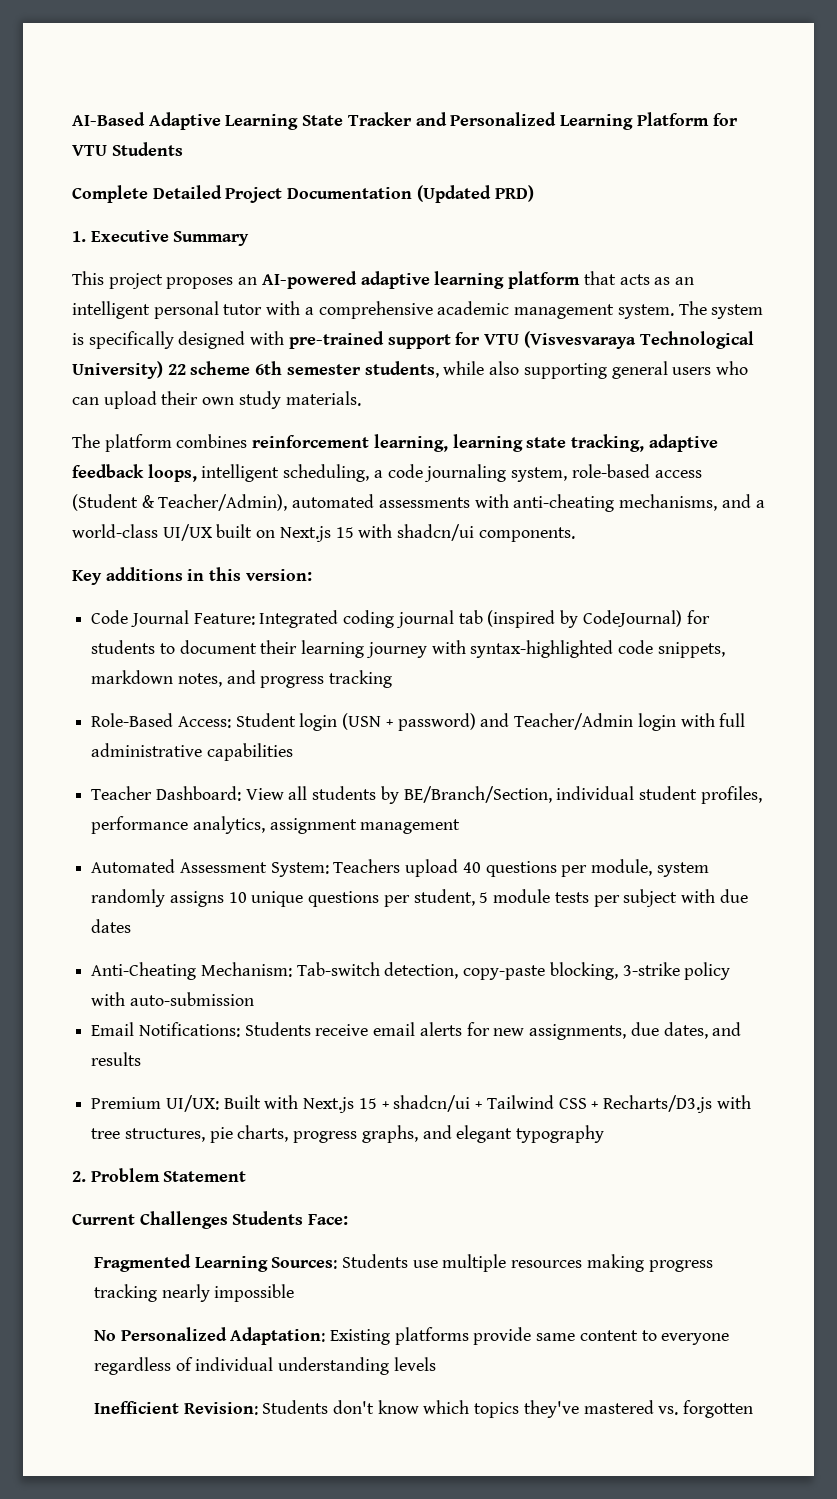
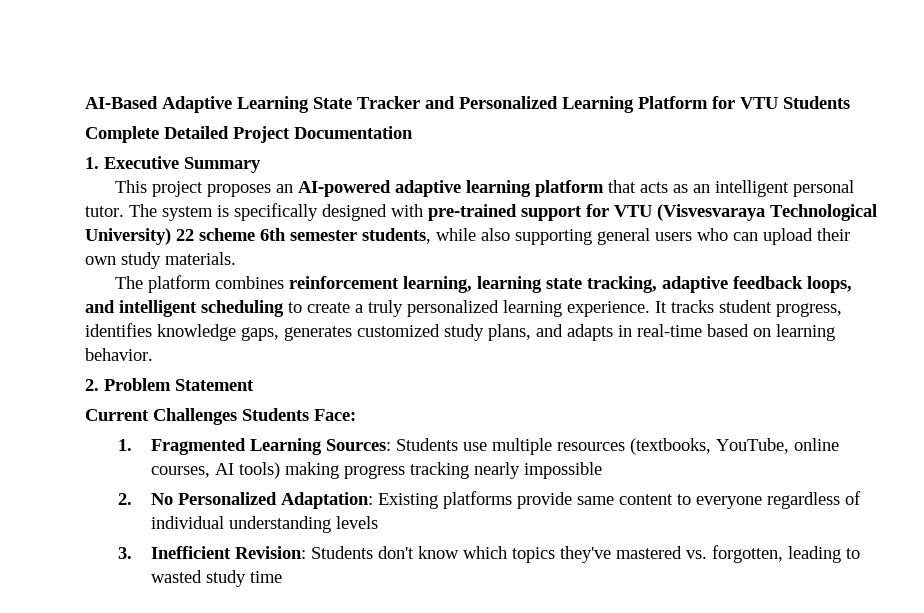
[416,185,534,203] (Updated PRD) -> (413, 132) none
[223,301,674,319] tutor with a comprehensive academic management system. -> [85,206,124,217] tutor.
[201,464,702,482] [72,494,765,512] [72,524,575,542] [72,567,312,585] [91,610,710,628] [91,640,725,658] [91,670,393,688] [91,713,746,731] [91,743,293,761] [91,786,762,804] [91,816,461,834] [91,859,709,877] [91,889,748,907] [91,919,132,933] [91,962,731,980] [91,992,254,1006] [91,1022,742,1040] [91,1052,142,1066] [91,1095,751,1113] [91,1125,605,1143] intelligent scheduling, a code journaling system, role-based access (Student & Teacher/Admin), automated assessments with anti-cheating mechanisms, and a world-class UI/UX built on Next.js 15 with shadcn/ui components. // Key additions in this version: // Code Journal Feature: Integrated coding journal tab (inspired by CodeJournal) for students to document their learning journey with syntax-highlighted code snippets, markdown notes, and progress tracking // Role-Based Access: Student login (USN + password) and Teacher/Admin login with full administrative capabilities // Teacher Dashboard: View all students by BE/Branch/Section, individual student profiles, performance analytics, assignment management // Automated Assessment System: Teachers upload 40 questions per module, system randomly assigns 10 unique questions per student, 5 module tests per subject with due dates // Anti-Cheating Mechanism: Tab-switch detection, copy-paste blocking, 3-strike policy with auto-submission // Email Notifications: Students receive email alerts for new assignments, due dates, and results // Premium UI/UX: Built with Next.js 15 + shadcn/ui + Tailwind CSS + Recharts/D3.js with tree structures, pie charts, progress graphs, and elegant typography -> [85,300,842,317] [85,323,835,341] [85,348,153,361] and intelligent scheduling to create a truly personalized learning experience. It tracks student progress, identifies knowledge gaps, generates customized study plans, and adapts in real-time based on learning behavior.
(349, 1219) none -> [118,439,133,451] 1.
(583, 1264) none -> [630,438,840,455] [151,462,281,479] (textbooks, YouTube, online courses, AI tools)
(295, 1293) none -> [118,493,133,505] 2.
(436, 1364) none -> [118,547,133,559] 3.
[683,1400,754,1418] forgotten -> [712,545,861,563] [151,570,283,587] forgotten, leading to wasted study time

